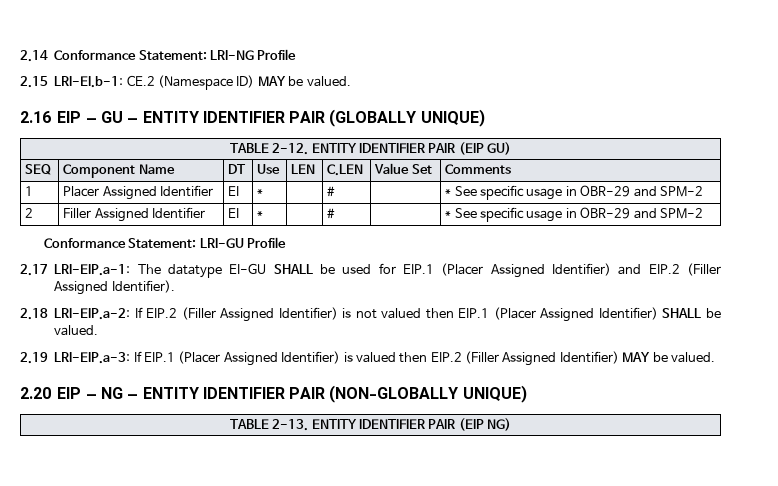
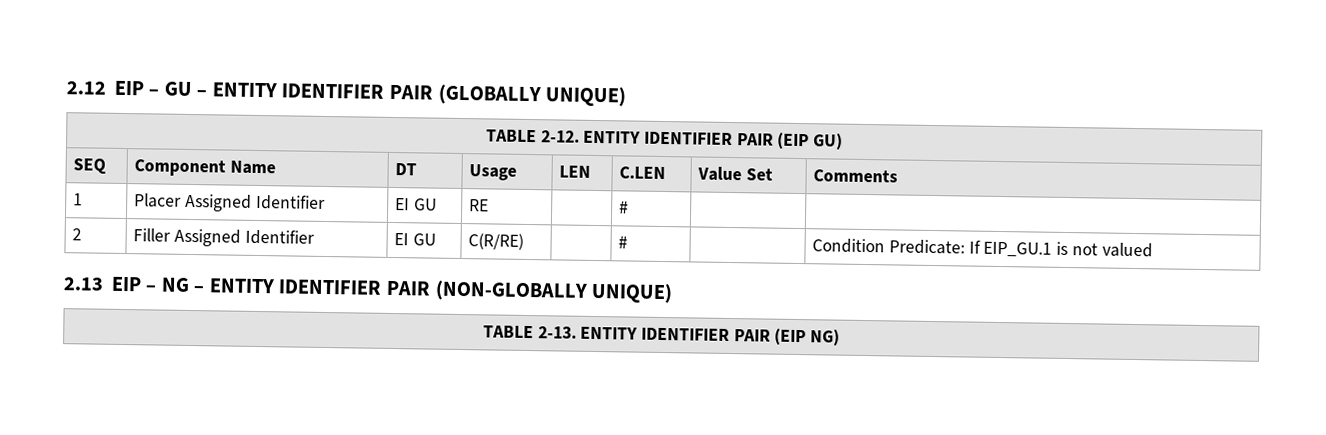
[20,49,297,62] [20,75,351,90] [20,111,51,123] 2.14 Conformance Statement: LRI-NG Profile // 2.15 LRI-EI.b-1: CE.2 (Namespace ID) MAY be valued. // 2.16 -> [66,81,106,95] 2.12
[257,164,281,174] Use -> [469,164,518,181] Usage
[257,189,264,196] [327,186,336,197] [445,185,703,200] | * | | # | | * See specific usage in OBR-29 and SPM-2 -> [413,198,437,211] [469,199,490,212] [619,201,630,214] GU | RE | | # | |
[257,211,264,218] [327,208,336,219] [445,207,703,222] [43,237,287,248] [20,263,721,278] [54,280,175,295] [20,307,721,322] [54,325,99,336] [20,351,715,366] [20,387,51,399] | * | | # | | * See specific usage in OBR-29 and SPM-2 // Conformance Statement: LRI-GU Profile // 2.17 LRI-EIP.a-1: The datatype EI-GU SHALL be used for EIP.1 (Placer Assigned Identifier) and EIP.2 (Filler Assigned Identifier). // 2.18 LRI-EIP.a-2: If EIP.2 (Filler Assigned Identifier) is not valued then EIP.1 (Placer Assigned Identifier) SHALL be valued. // 2.19 LRI-EIP.a-3: If EIP.1 (Placer Assigned Identifier) is valued then EIP.2 (Filler Assigned Identifier) MAY be valued. // 2.20 -> [412,233,436,246] [468,233,525,250] [618,236,629,249] [812,238,1153,258] [63,277,104,291] GU | C(R/RE) | | # | | Condition Predicate: If EIP_GU.1 is not valued // 2.13

